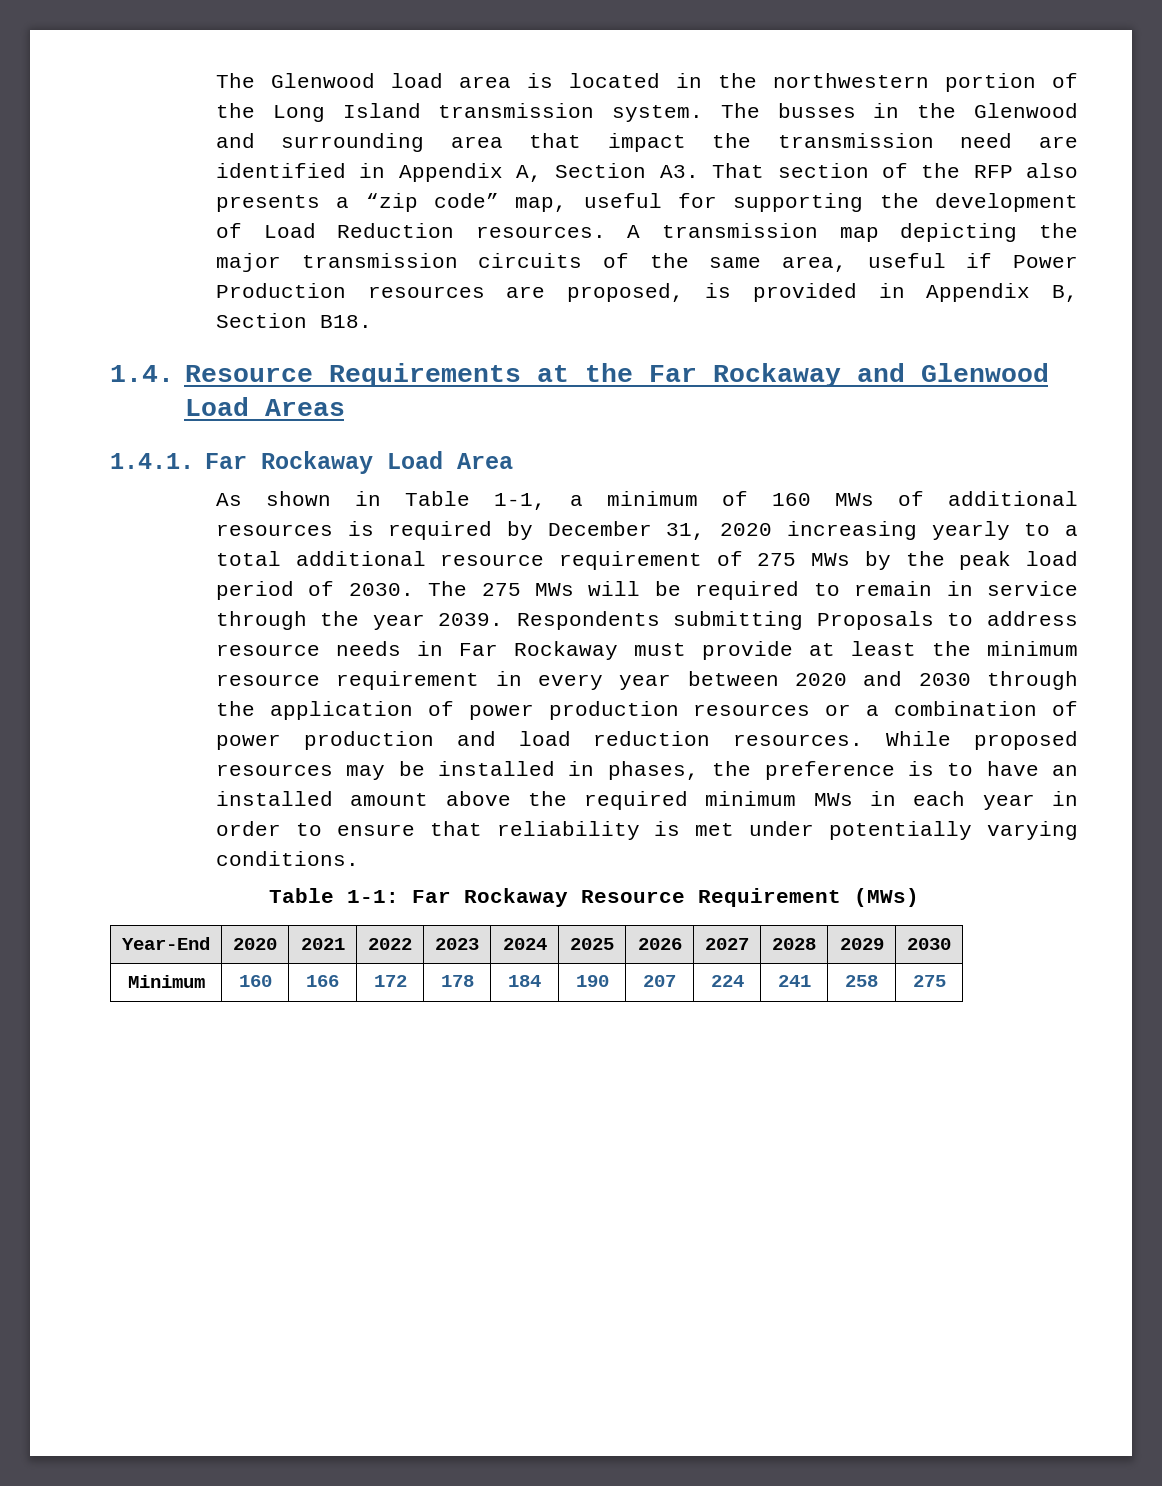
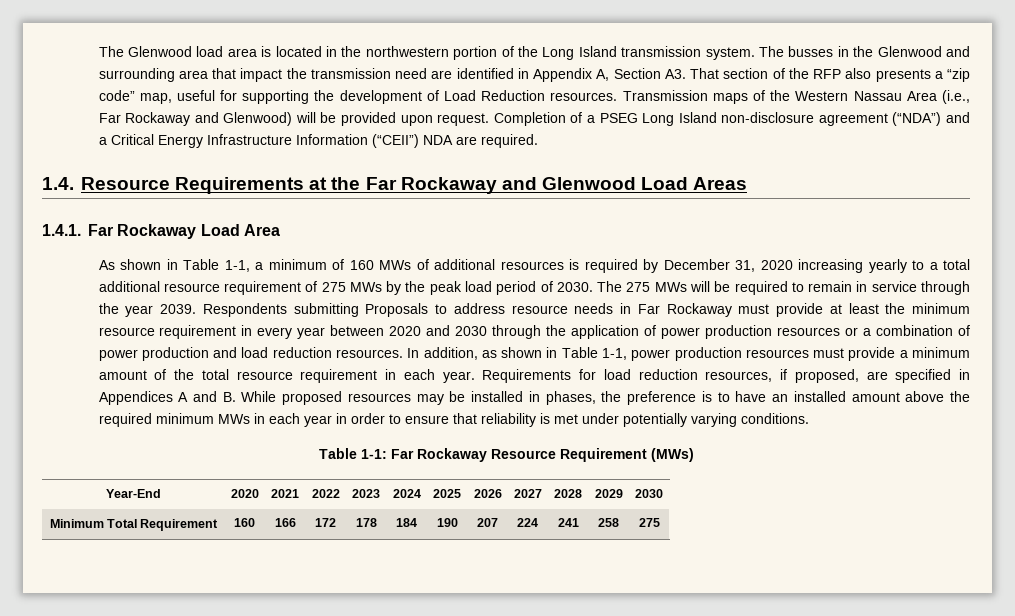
[627,223,1078,242] [215,253,1078,272] [215,283,1078,302] [215,313,372,328] A transmission map depicting the major transmission circuits of the same area, useful if Power Production resources are proposed, is provided in Appendix B, Section B18. -> [622,90,971,104] [98,112,971,126] [98,134,538,148] Transmission maps of the Western Nassau Area (i.e., Far Rockaway and Glenwood) will be provided upon request. Completion of a PSEG Long Island non-disclosure agreement (“NDA”) and a Critical Energy Infrastructure Information (“CEII”) NDA are required.
(864, 740) none -> [407,347,971,361] [98,369,970,383] [98,391,236,405] In addition, as shown in Table 1-1, power production resources must provide a minimum amount of the total resource requirement in each year. Requirements for load reduction resources, if proposed, are specified in Appendices A and B.
(205, 981) none -> [107,519,219,531] Total Requirement

